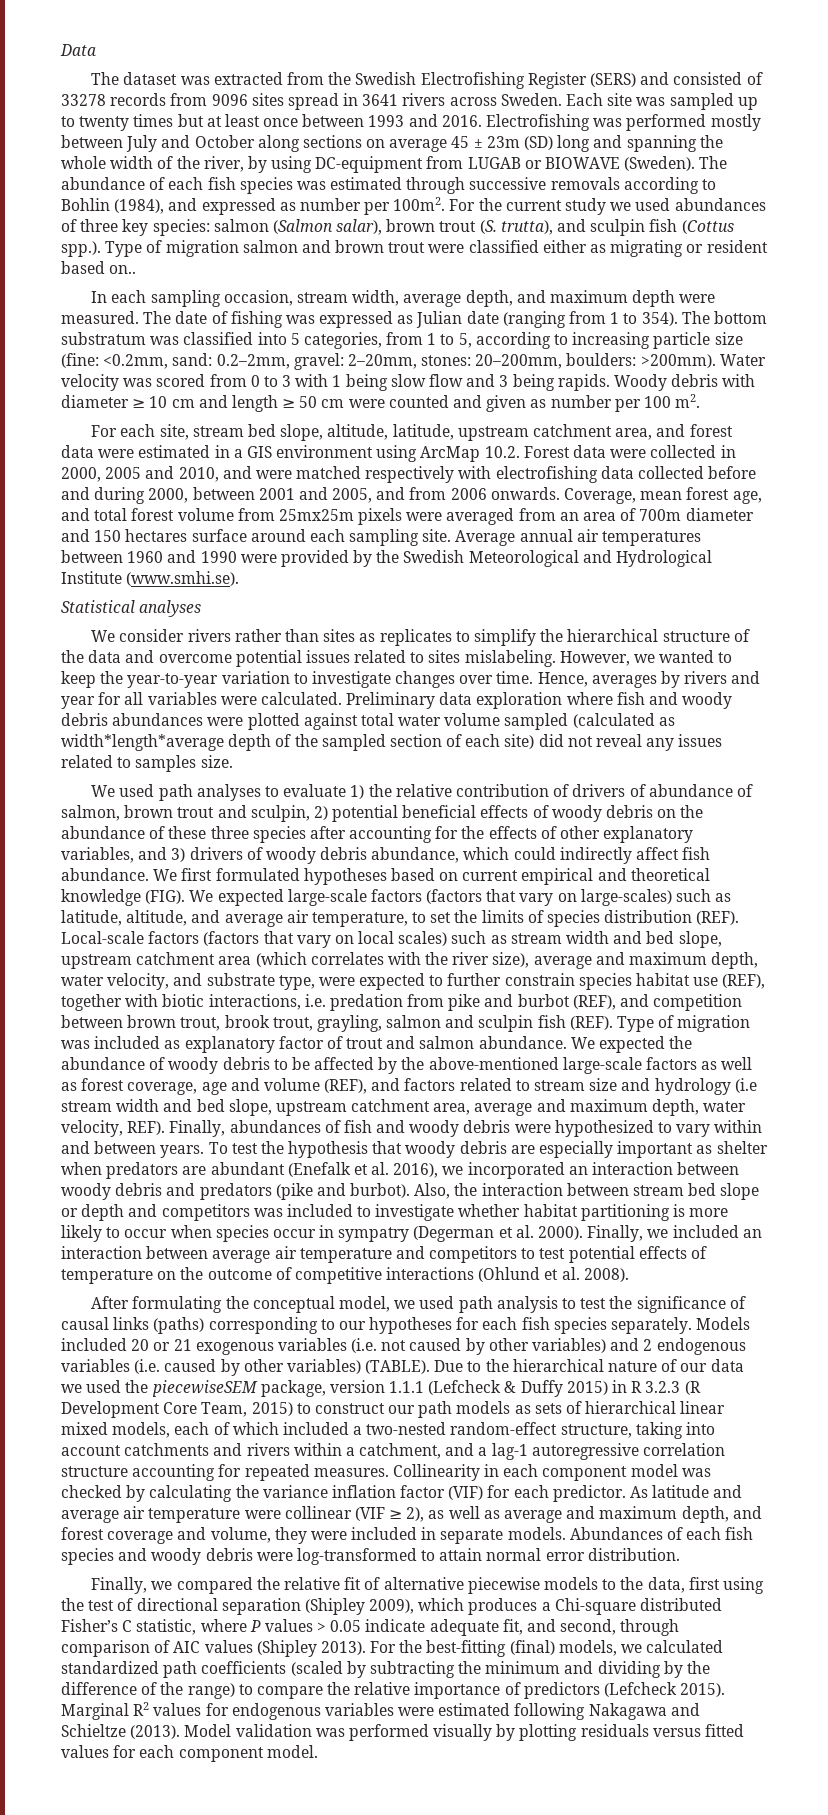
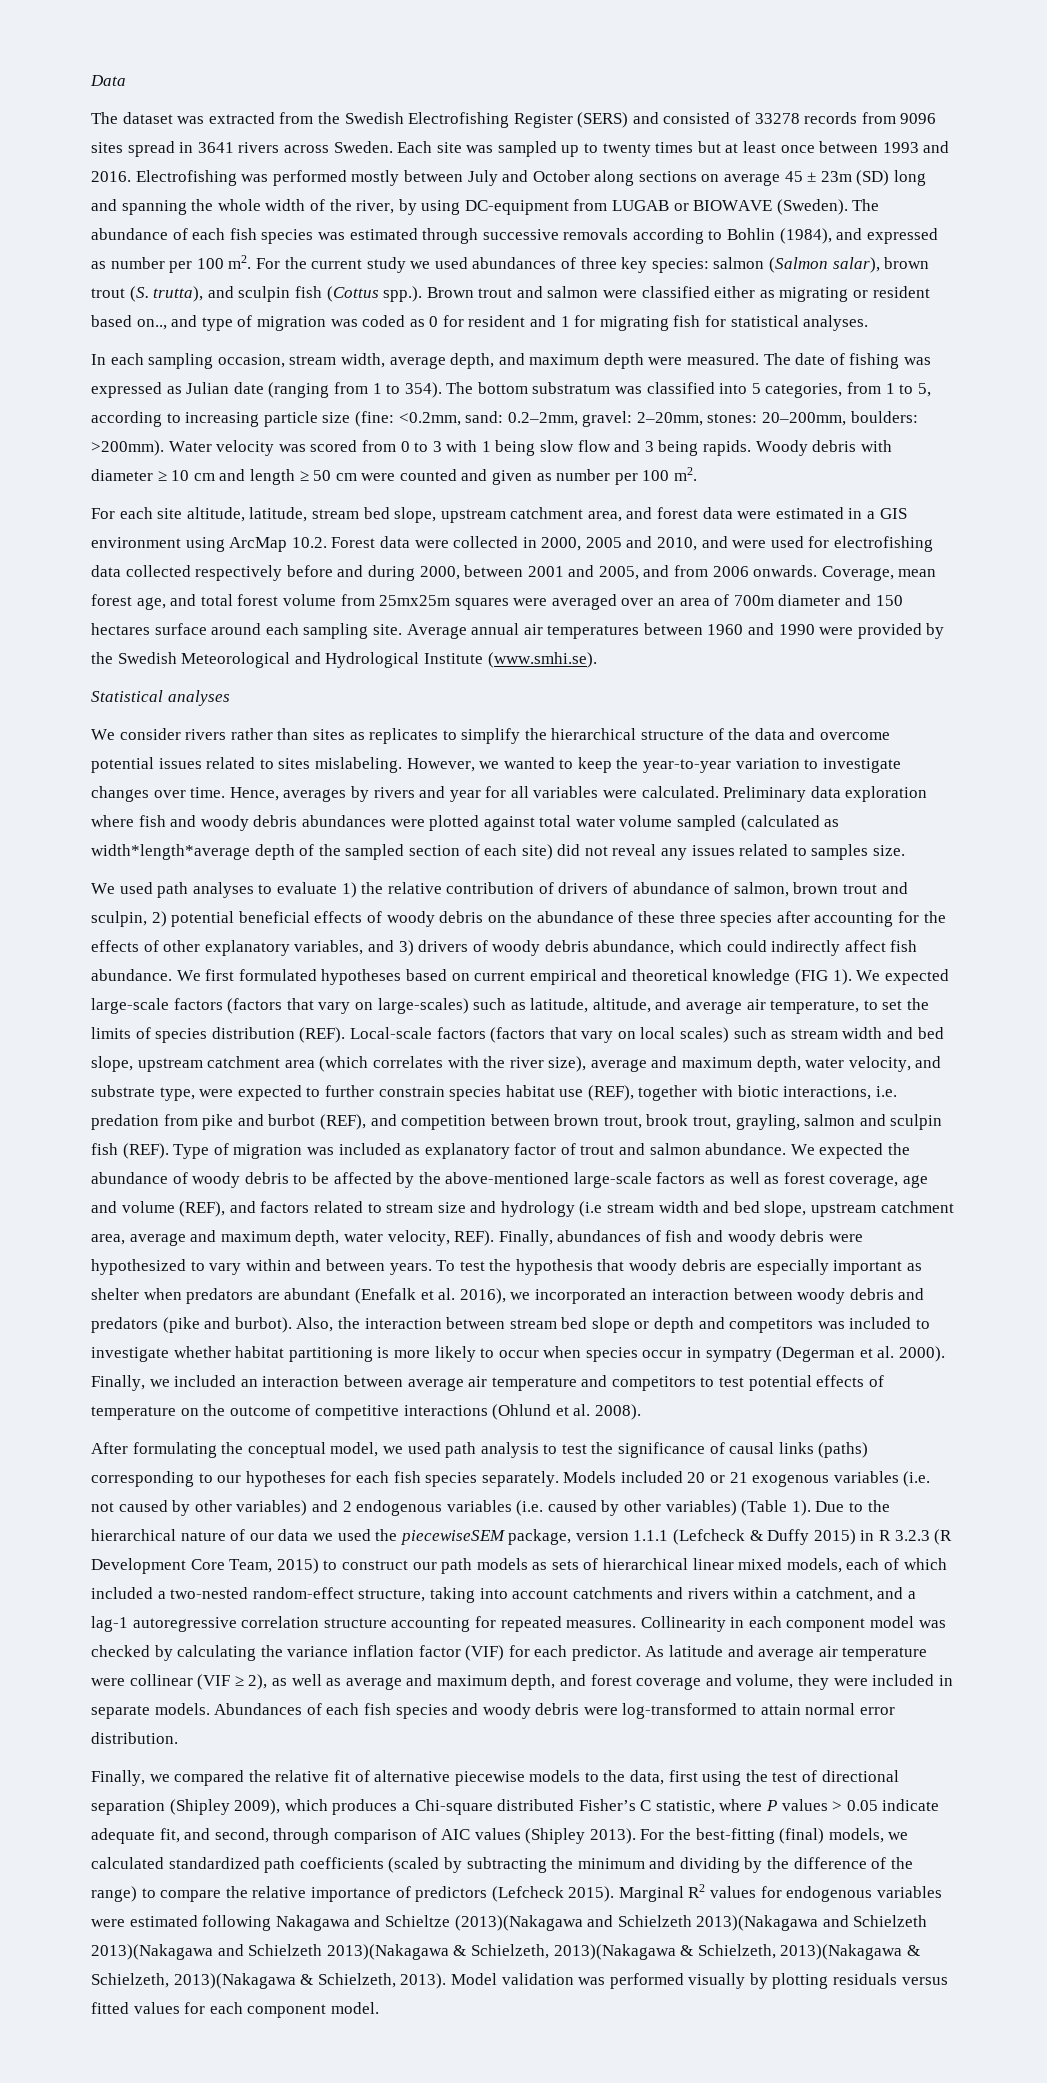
[393,197,446,211] 100m2. -> [196,255,252,269] 100 m2.
[105,240,426,257] Type of migration salmon and brown trout -> [426,286,599,298] Brown trout and salmon
[109,265,137,274] on.. -> [136,315,869,331] on.., and type of migration was coded as 0 for resident and 1 for migrating fish for statistical analyses.
[159,424,189,440] site, -> [157,507,308,522] site altitude, latitude,
[327,424,454,440] altitude, latitude, -> (437, 515) none
[296,466,492,483] matched respectively with -> [770,536,830,548] used for
(705, 472) none -> [195,565,283,581] respectively
[358,508,403,525] pixels -> [454,598,509,610] squares
[518,508,556,521] from -> [621,598,654,606] over
[145,890,186,904] (FIG). -> [795,969,852,985] (FIG 1).
[365,1360,431,1374] (TABLE). -> [741,1500,811,1516] (Table 1).
[130,1725,181,1739] (2013). -> [454,1915,928,1931] [91,1944,920,1960] [91,1973,447,1989] (2013)(Nakagawa and Schielzeth 2013)(Nakagawa and Schielzeth 2013)(Nakagawa and Schielzeth 2013)(Nakagawa & Schielzeth, 2013)(Nakagawa & Schielzeth, 2013)(Nakagawa & Schielzeth, 2013)(Nakagawa & Schielzeth, 2013).

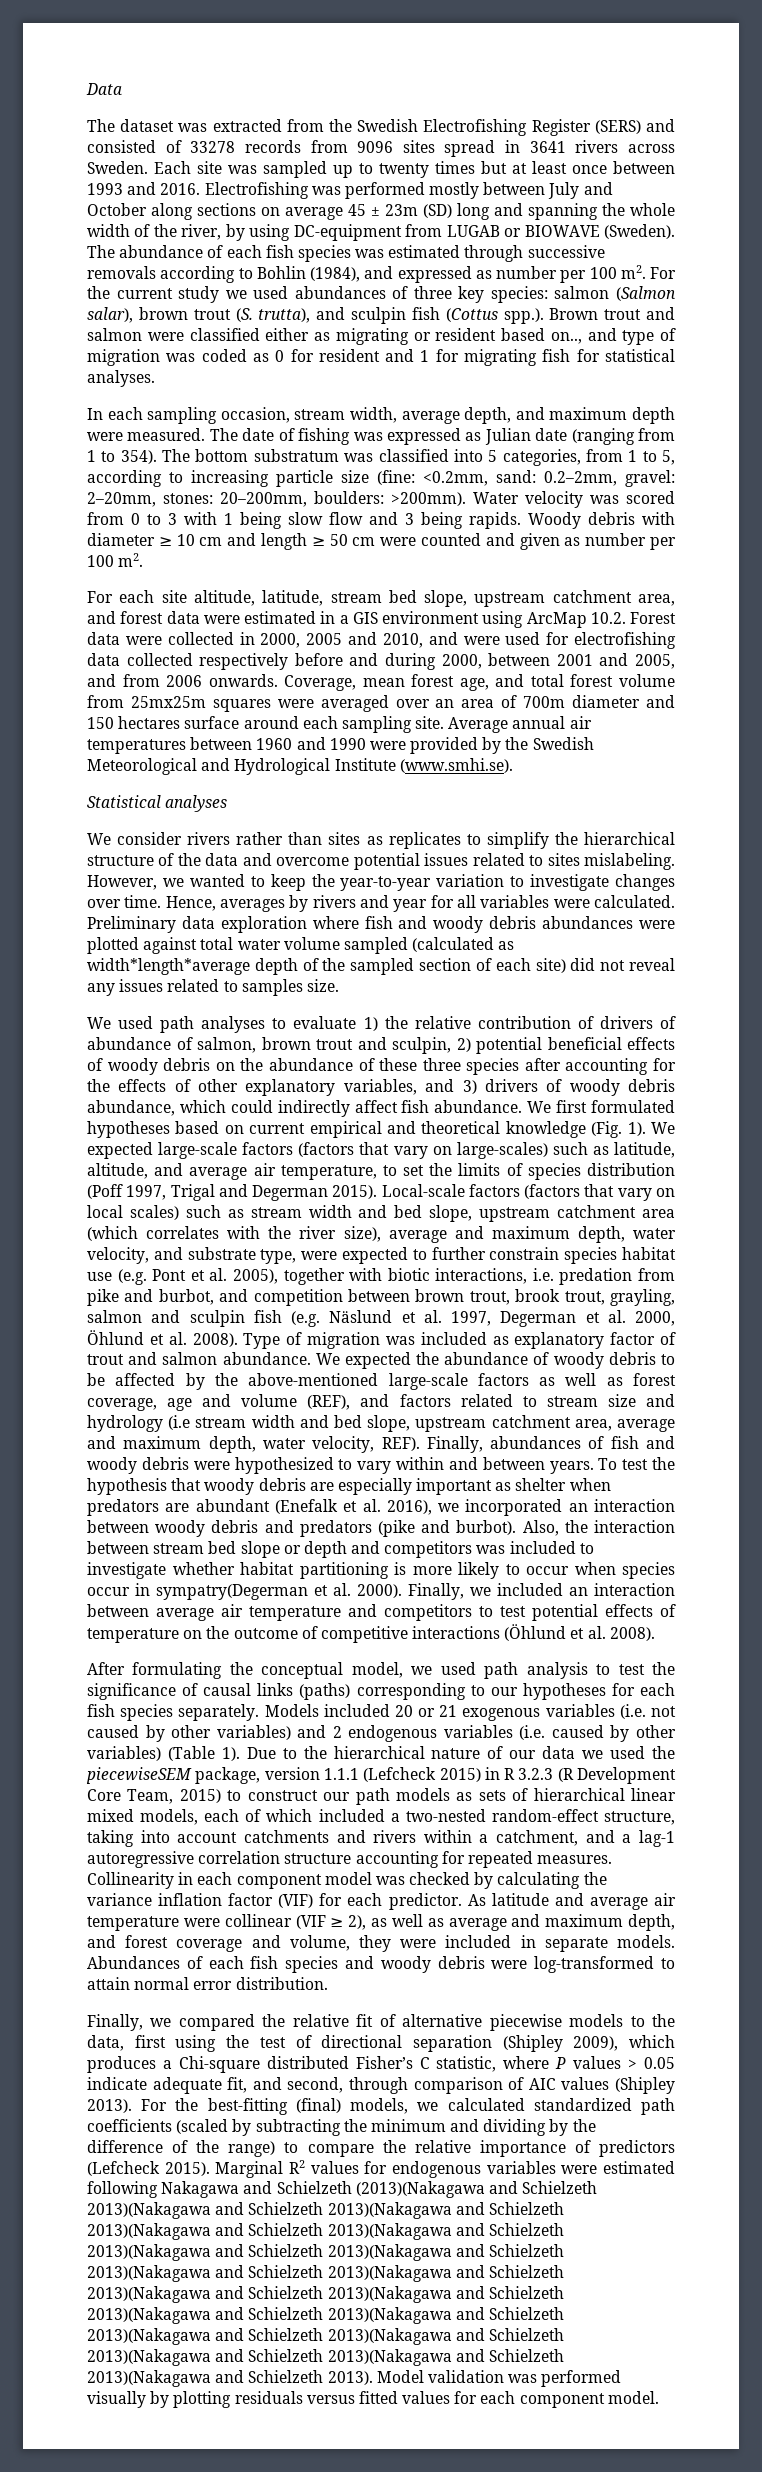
[795,969,829,985] (FIG -> [591,1121,623,1138] (Fig.
[299,1027,346,1043] (REF). -> [87,1184,378,1201] (Poff 1997, Trigal and Degerman 2015).
[587,1085,634,1101] (REF), -> [117,1268,278,1285] (e.g. Pont et al. 2005),
[268,1114,366,1130] burbot (REF), -> [158,1289,214,1305] burbot,
[122,1143,169,1159] (REF). -> [291,1310,675,1327] [87,1330,238,1347] (e.g. Näslund et al. 1997, Degerman et al. 2000, Öhlund et al. 2008).
[705,1346,856,1362] sympatry (Degerman -> [156,1584,308,1600] sympatry(Degerman
[492,1404,552,1420] (Ohlund -> [504,1624,567,1641] (Öhlund
[749,1529,810,1545] & Duffy -> (437, 1774) none
[384,1915,450,1927] Schieltze -> [276,2181,352,2194] Schielzeth
[453,1944,920,1960] [91,1973,396,1989] & Schielzeth, 2013)(Nakagawa & Schielzeth, 2013)(Nakagawa & Schielzeth, 2013)(Nakagawa & Schielzeth, -> [215,2223,564,2240] [87,2244,564,2261] [87,2265,564,2282] [87,2286,564,2303] [87,2307,564,2324] [87,2328,564,2345] [87,2349,564,2366] [87,2370,324,2387] and Schielzeth 2013)(Nakagawa and Schielzeth 2013)(Nakagawa and Schielzeth 2013)(Nakagawa and Schielzeth 2013)(Nakagawa and Schielzeth 2013)(Nakagawa and Schielzeth 2013)(Nakagawa and Schielzeth 2013)(Nakagawa and Schielzeth 2013)(Nakagawa and Schielzeth 2013)(Nakagawa and Schielzeth 2013)(Nakagawa and Schielzeth 2013)(Nakagawa and Schielzeth 2013)(Nakagawa and Schielzeth 2013)(Nakagawa and Schielzeth 2013)(Nakagawa and Schielzeth

